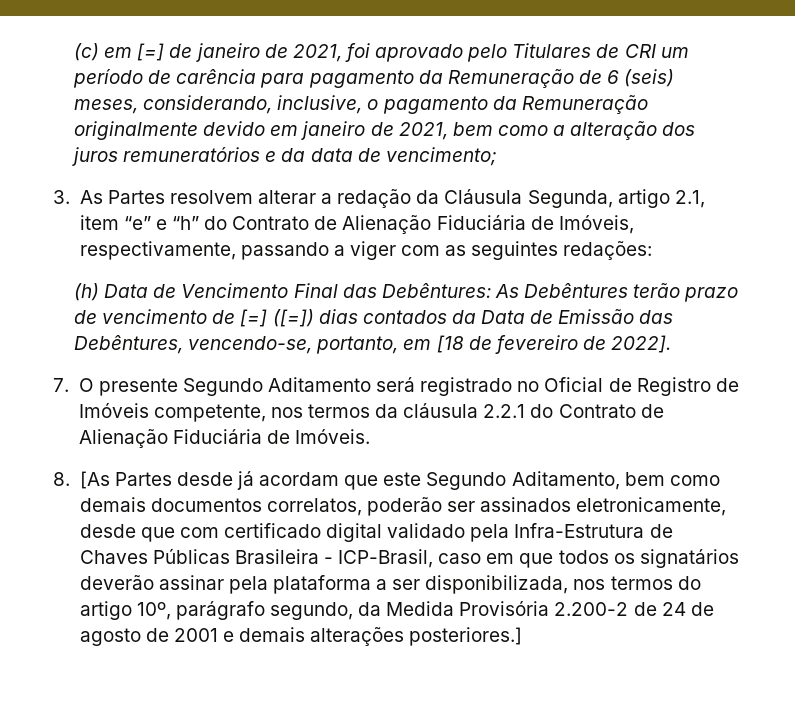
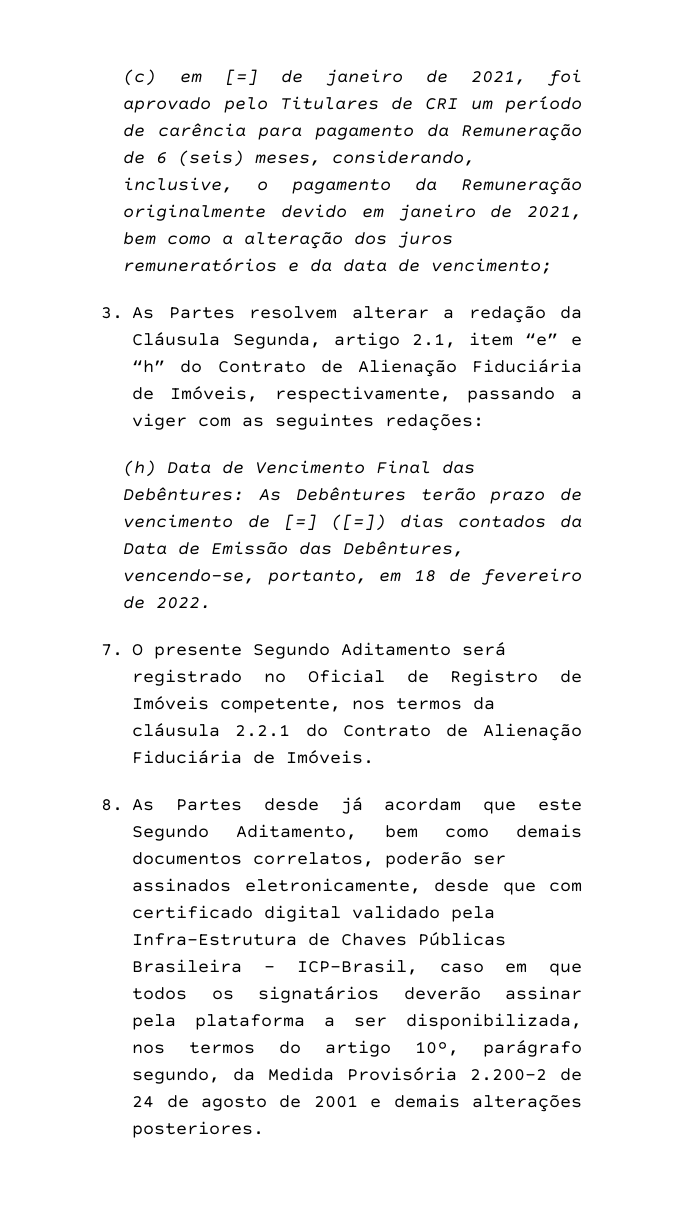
[436,335,464,353] [18 -> [413,569,436,582] 18
[611,335,672,353] 2022]. -> [156,597,212,609] 2022.
[79,471,110,489] [As -> [132,799,155,811] As
[409,627,523,646] posteriores.] -> [132,1121,265,1138] posteriores.

